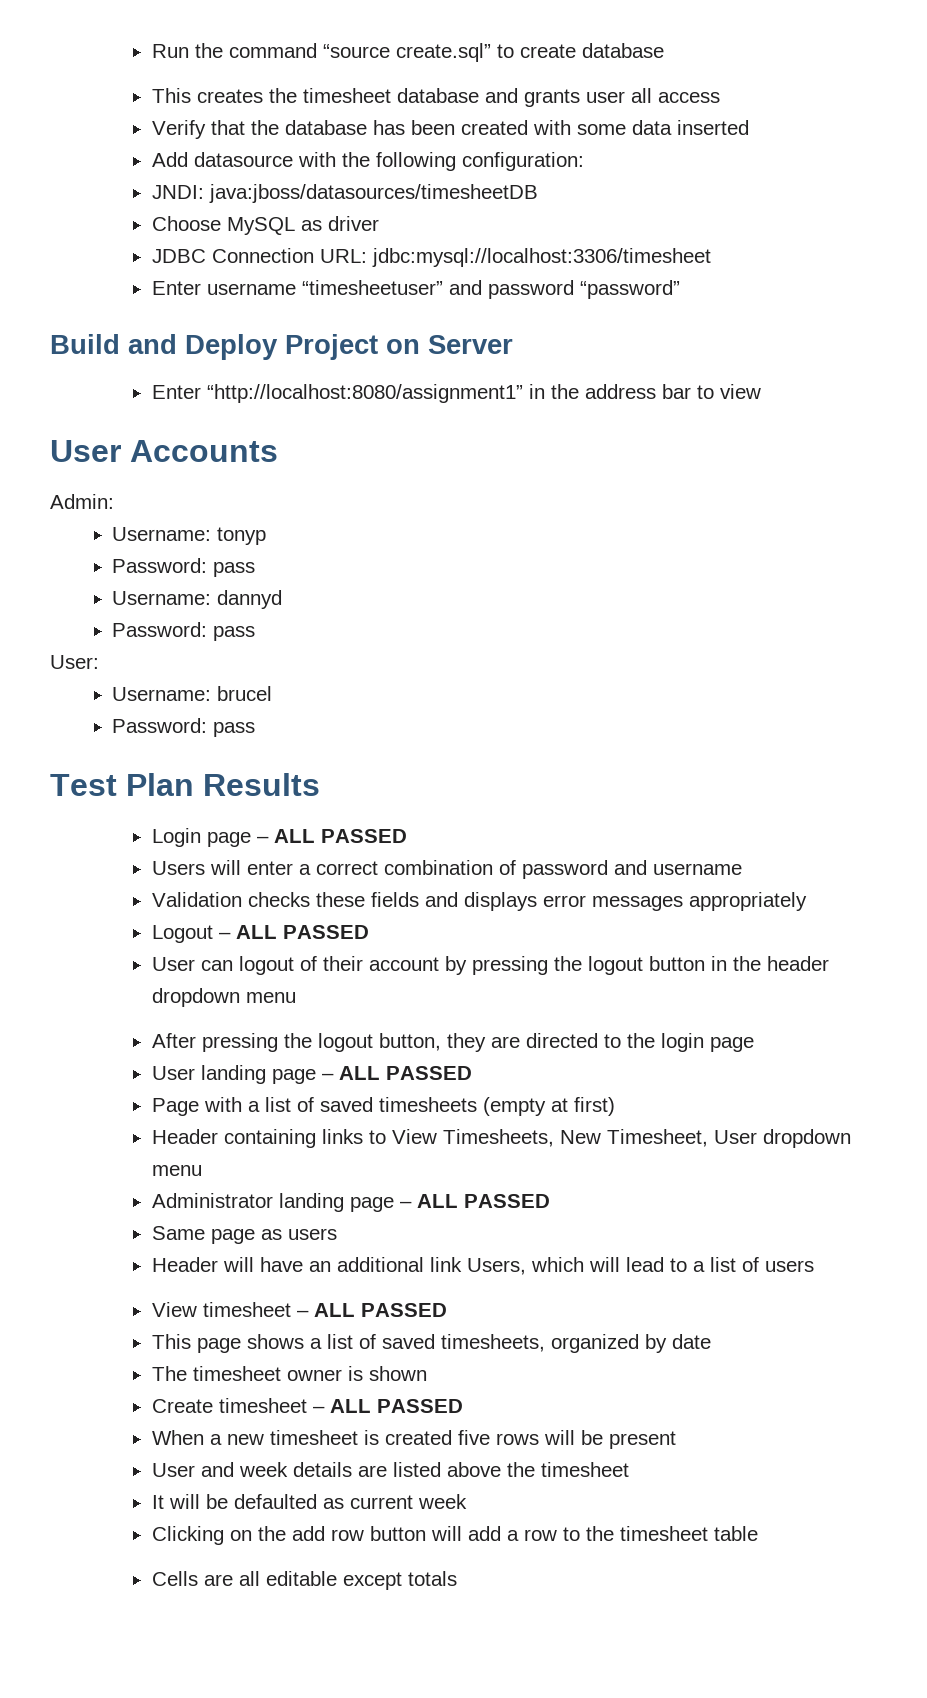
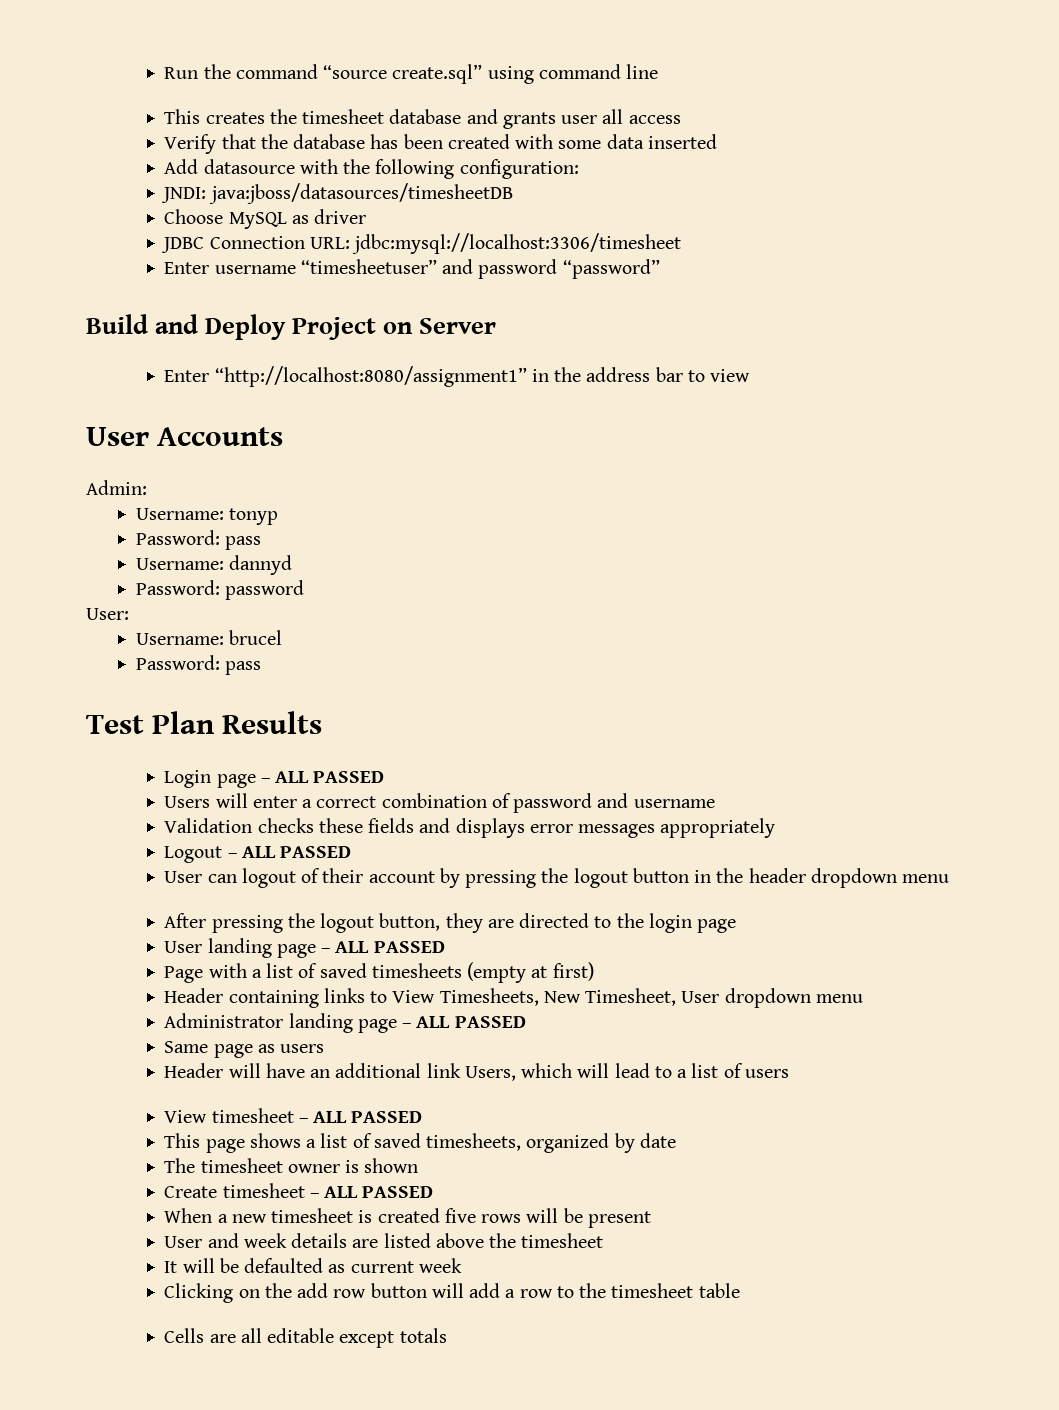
[496,43,664,58] to create database -> [487,64,659,84] using command line
[213,626,256,641] pass -> [225,580,305,600] password

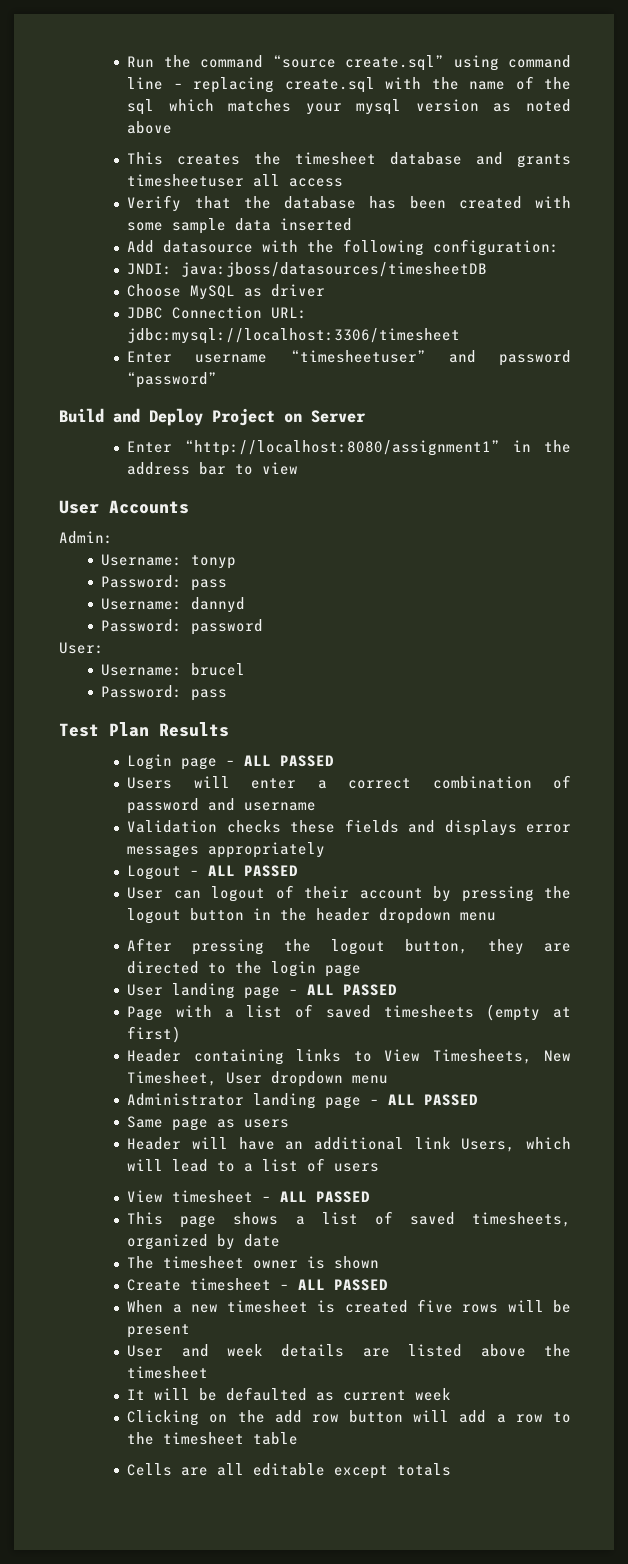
(659, 71) none -> [173,76,571,93] [127,99,571,115] [127,121,173,134] – replacing create.sql with the name of the sql which matches your mysql version as noted above
[561,115,598,124] user -> [127,174,245,187] timesheetuser
(602, 144) none -> [172,218,227,234] sample

